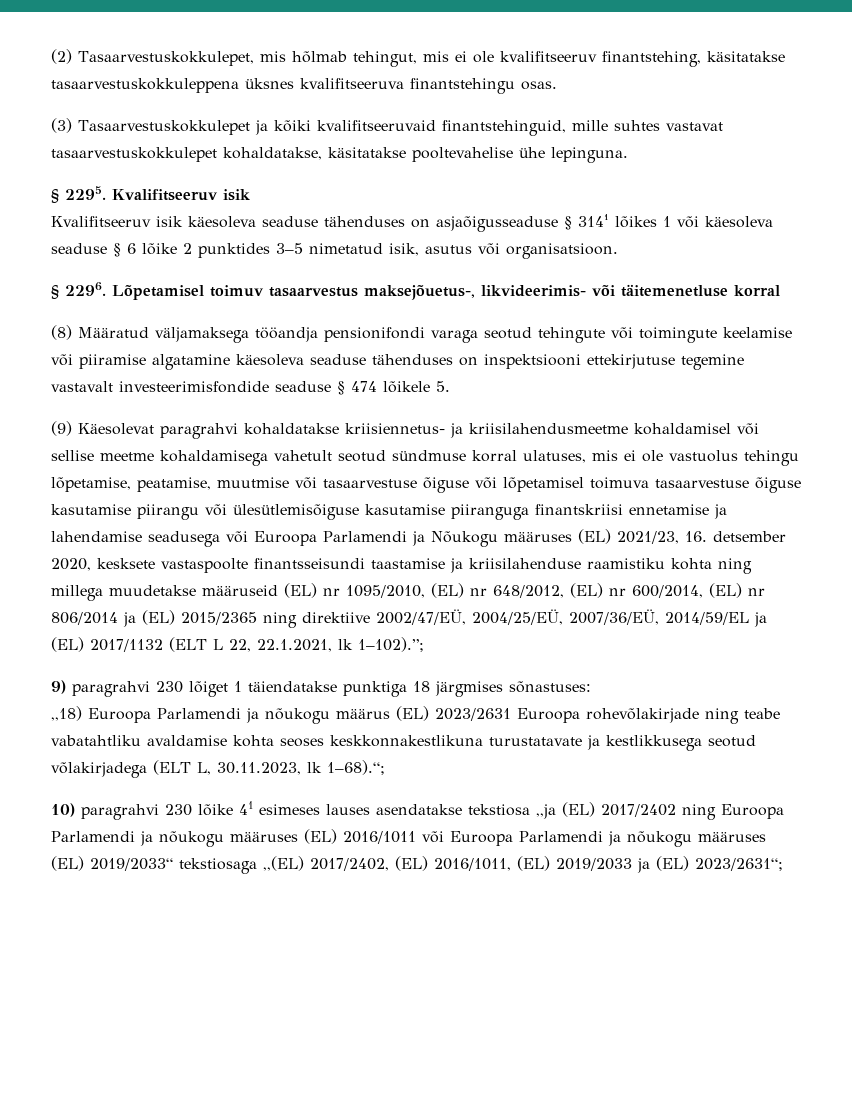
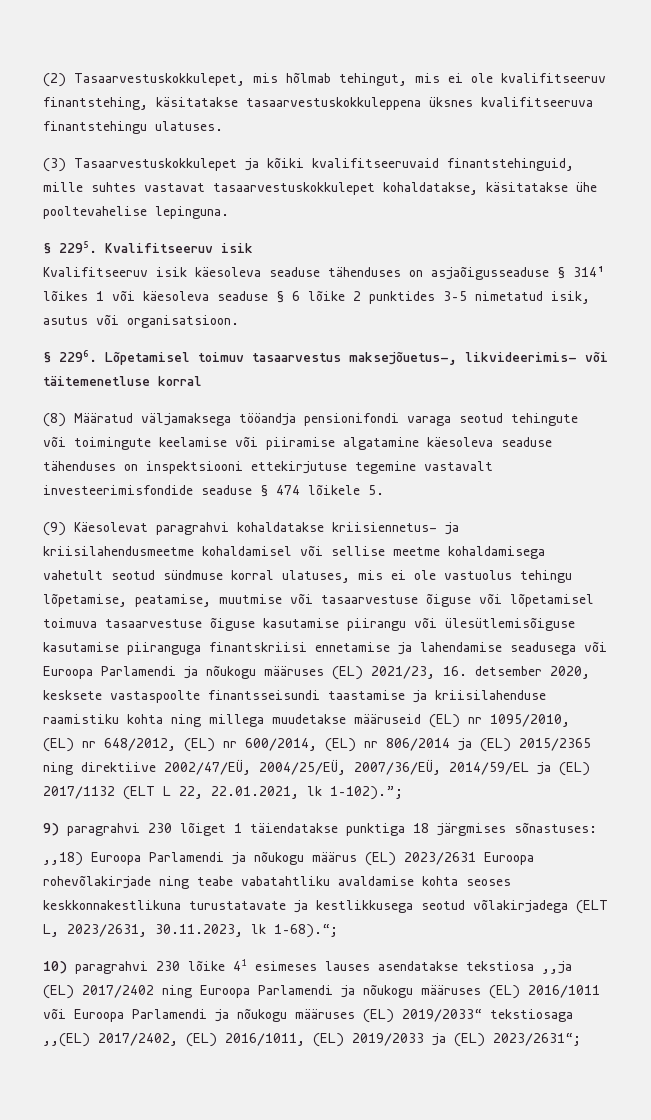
[521,81,557,90] osas. -> [155,121,223,131] ulatuses.
[412,147,545,162] pooltevahelise ühe -> [576,182,597,192] [43,206,147,219] ühe pooltevahelise
[431,531,498,547] Nõukogu -> [206,665,256,679] nõukogu
[257,639,332,652] 22.1.2021, -> [211,786,299,799] 22.01.2021,
(211, 768) none -> [67,924,147,937] 2023/2631,

